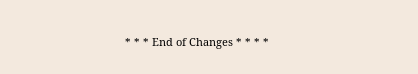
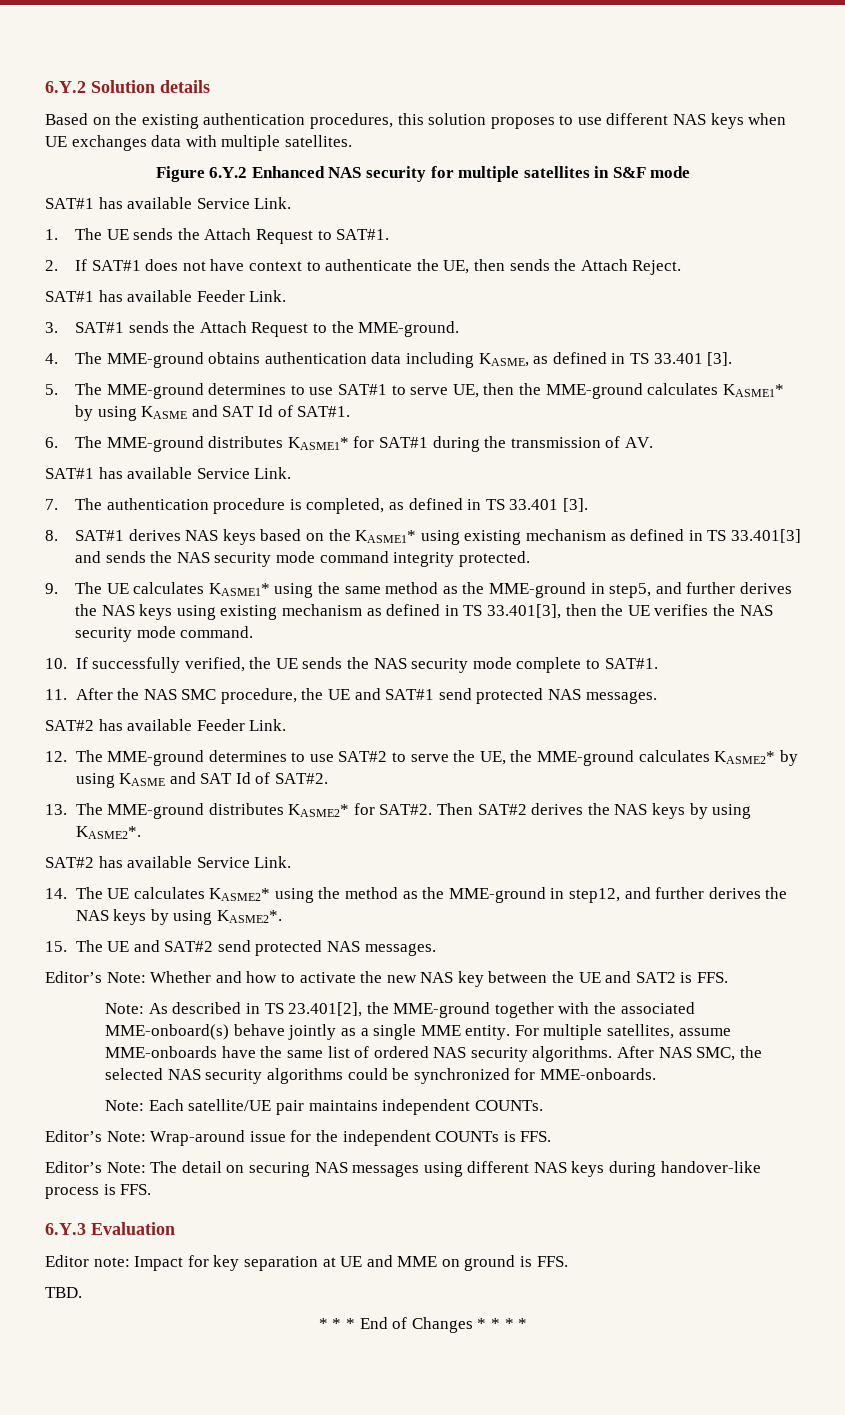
(124, 42) none -> [45,80,210,93] [45,113,787,129] [45,135,352,151] [155,166,691,182] [45,197,292,209] [45,228,390,244] [45,259,682,275] [45,290,287,302] [45,321,460,337] [45,352,733,368] [45,383,784,399] [75,405,351,421] [45,436,653,452] [45,467,292,479] [45,498,588,514] [45,529,801,545] [75,551,530,567] [45,582,792,598] [75,604,773,620] [75,626,254,642] [45,657,658,673] [45,688,657,704] [45,719,287,731] [45,750,798,766] [75,772,329,788] [45,803,752,819] [75,826,141,839] [45,856,292,868] [45,887,788,903] [75,909,282,925] [45,940,436,956] [45,971,729,987] [105,1002,695,1018] [105,1024,731,1040] [105,1046,762,1062] [105,1068,656,1084] [105,1099,543,1115] [45,1130,552,1146] [45,1161,761,1177] [45,1184,152,1199] [45,1222,175,1235] [45,1255,568,1271] [45,1287,82,1298] 6.Y.2 Solution details // Based on the existing authentication procedures, this solution proposes to use different NAS keys when UE exchanges data with multiple satellites. // Figure 6.Y.2 Enhanced NAS security for multiple satellites in S&F mode // SAT#1 has available Service Link. // 1. The UE sends the Attach Request to SAT#1. // 2. If SAT#1 does not have context to authenticate the UE, then sends the Attach Reject. // SAT#1 has available Feeder Link. // 3. SAT#1 sends the Attach Request to the MME-ground. // 4. The MME-ground obtains authentication data including KASME, as defined in TS 33.401 [3]. // 5. The MME-ground determines to use SAT#1 to serve UE, then the MME-ground calculates KASME1* by using KASME and SAT Id of SAT#1. // 6. The MME-ground distributes KASME1* for SAT#1 during the transmission of AV. // SAT#1 has available Service Link. // 7. The authentication procedure is completed, as defined in TS 33.401 [3]. // 8. SAT#1 derives NAS keys based on the KASME1* using existing mechanism as defined in TS 33.401[3] and sends the NAS security mode command integrity protected. // 9. The UE calculates KASME1* using the same method as the MME-ground in step5, and further derives the NAS keys using existing mechanism as defined in TS 33.401[3], then the UE verifies the NAS security mode command. // 10. If successfully verified, the UE sends the NAS security mode complete to SAT#1. // 11. After the NAS SMC procedure, the UE and SAT#1 send protected NAS messages. // SAT#2 has available Feeder Link. // 12. The MME-ground determines to use SAT#2 to serve the UE, the MME-ground calculates KASME2* by using KASME and SAT Id of SAT#2. // 13. The MME-ground distributes KASME2* for SAT#2. Then SAT#2 derives the NAS keys by using KASME2*. // SAT#2 has available Service Link. // 14. The UE calculates KASME2* using the method as the MME-ground in step12, and further derives the NAS keys by using KASME2*. // 15. The UE and SAT#2 send protected NAS messages. // Editor’s Note: Whether and how to activate the new NAS key between the UE and SAT2 is FFS. // Note: As described in TS 23.401[2], the MME-ground together with the associated MME-onboard(s) behave jointly as a single MME entity. For multiple satellites, assume MME-onboards have the same list of ordered NAS security algorithms. After NAS SMC, the selected NAS security algorithms could be synchronized for MME-onboards. // Note: Each satellite/UE pair maintains independent COUNTs. // Editor’s Note: Wrap-around issue for the independent COUNTs is FFS. // Editor’s Note: The detail on securing NAS messages using different NAS keys during handover-like process is FFS. // 6.Y.3 Evaluation // Editor note: Impact for key separation at UE and MME on ground is FFS. // TBD. //

